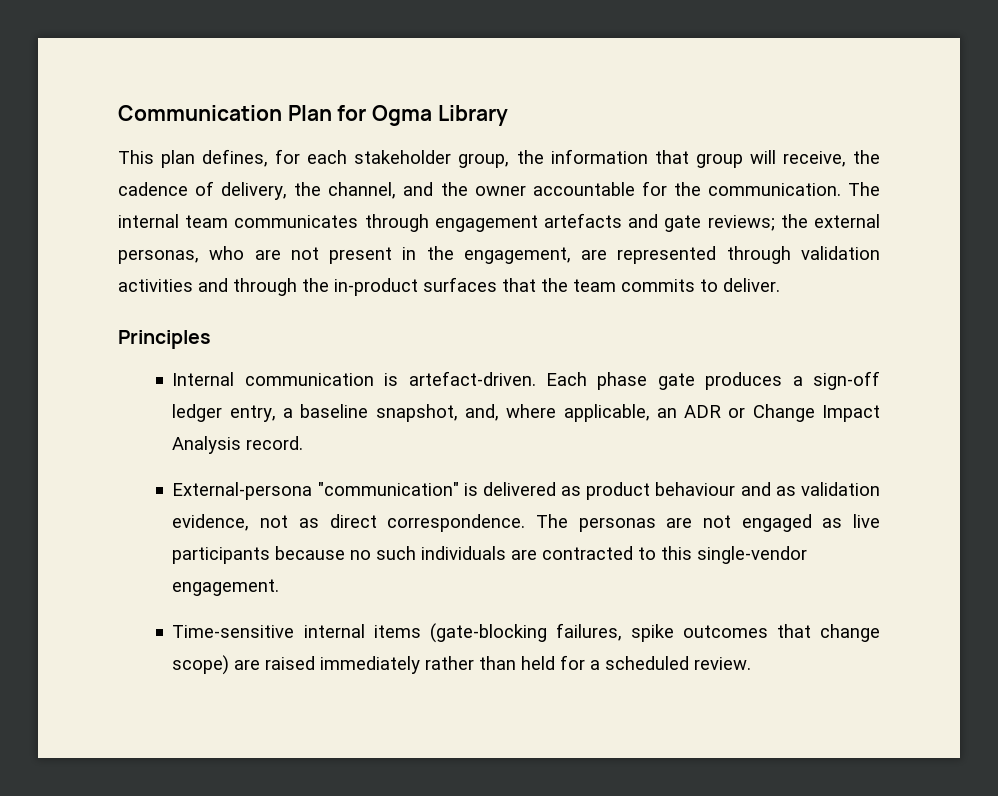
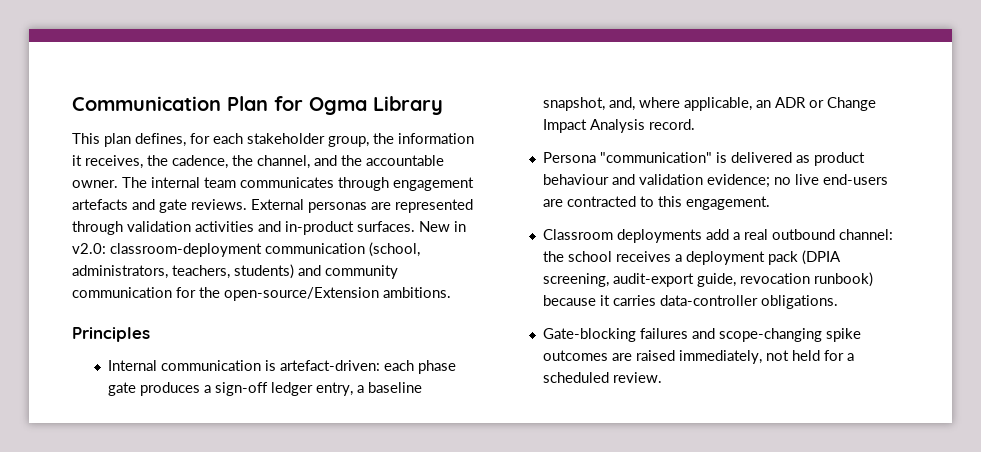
[654,150,881,168] [118,181,841,200] that group will receive, the cadence of delivery, the channel, and the owner accountable for the communication. -> [72,155,444,169] [72,180,118,188] it receives, the cadence, the channel, and the accountable owner.
[707,214,881,231] [118,246,571,264] reviews; the external personas, who are not present in the engagement, -> [191,199,367,213] reviews. External personas
[233,277,780,296] through the in-product surfaces that the team commits to deliver. -> [285,221,466,235] [72,242,420,257] [72,264,398,279] [72,287,451,301] in-product surfaces. New in v2.0: classroom-deployment communication (school, administrators, teachers, students) and community communication for the open-source/Extension ambitions.
[408,371,588,386] artefact-driven. Each -> [279,360,414,371] artefact-driven: each
[172,482,313,500] External-persona -> [542,152,596,163] Persona
[775,482,880,496] [172,514,881,532] [172,546,507,564] as validation evidence, not as direct correspondence. The personas are not engaged as live participants because no such individuals -> [638,174,888,188] validation evidence; no live end-users
[697,546,808,564] single-vendor -> (682, 201) none
[172,623,881,643] [172,655,517,675] Time-sensitive internal items (gate-blocking failures, spike outcomes that change scope) are raised immediately rather than -> [542,229,893,243] [542,250,841,265] [542,272,873,287] [542,295,838,309] [542,328,861,342] [542,350,789,364] Classroom deployments add a real outbound channel: the school receives a deployment pack (DPIA screening, audit-export guide, revocation runbook) because it carries data-controller obligations. // Gate-blocking failures and scope-changing spike outcomes are raised immediately, not

